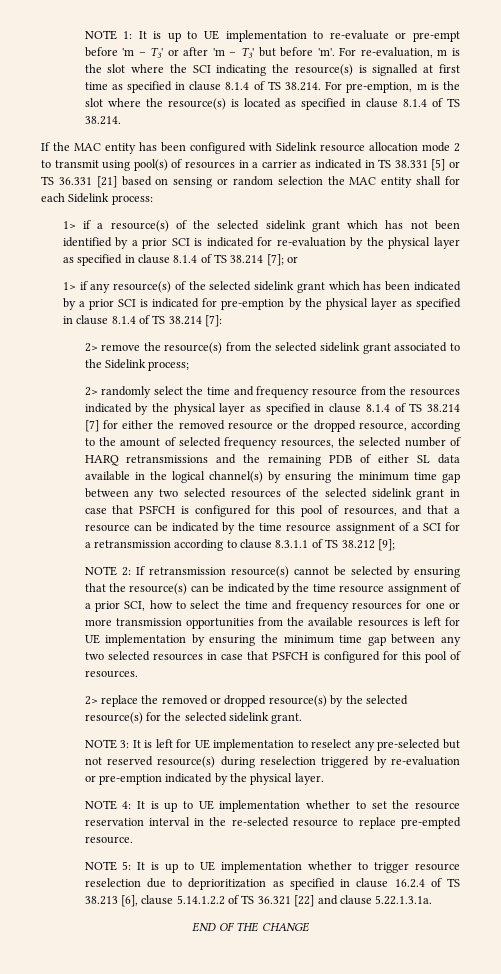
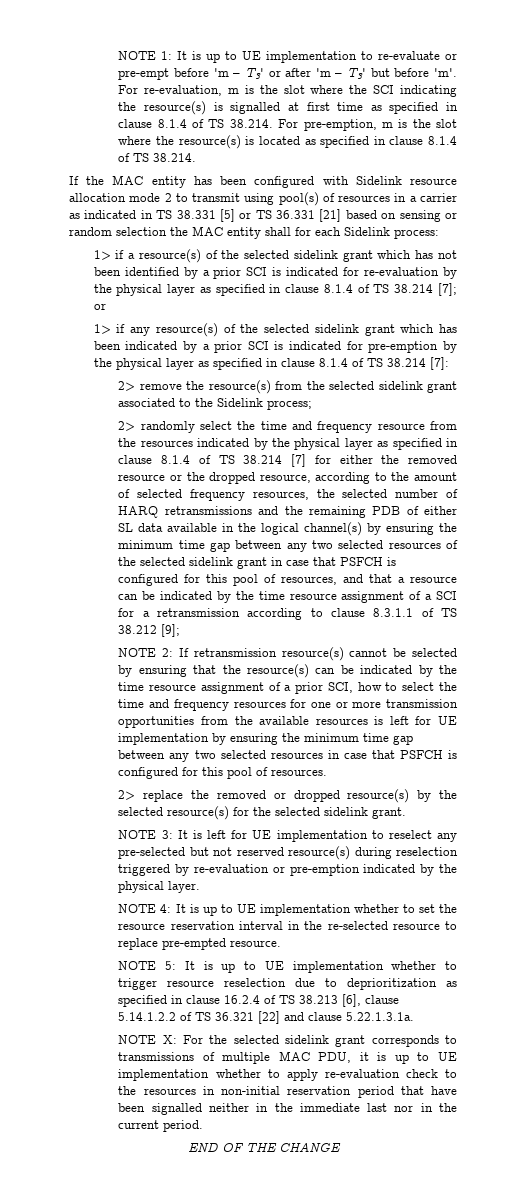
(433, 900) none -> [118,1035,457,1047] [118,1051,457,1064] [118,1069,457,1081] [118,1086,457,1098] [118,1103,458,1115] [118,1120,204,1132] // NOTE X: For the selected sidelink grant corresponds to transmissions of multiple MAC PDU, it is up to UE implementation whether to apply re-evaluation check to the resources in non-initial reservation period that have been signalled neither in the immediate last nor in the current period.

